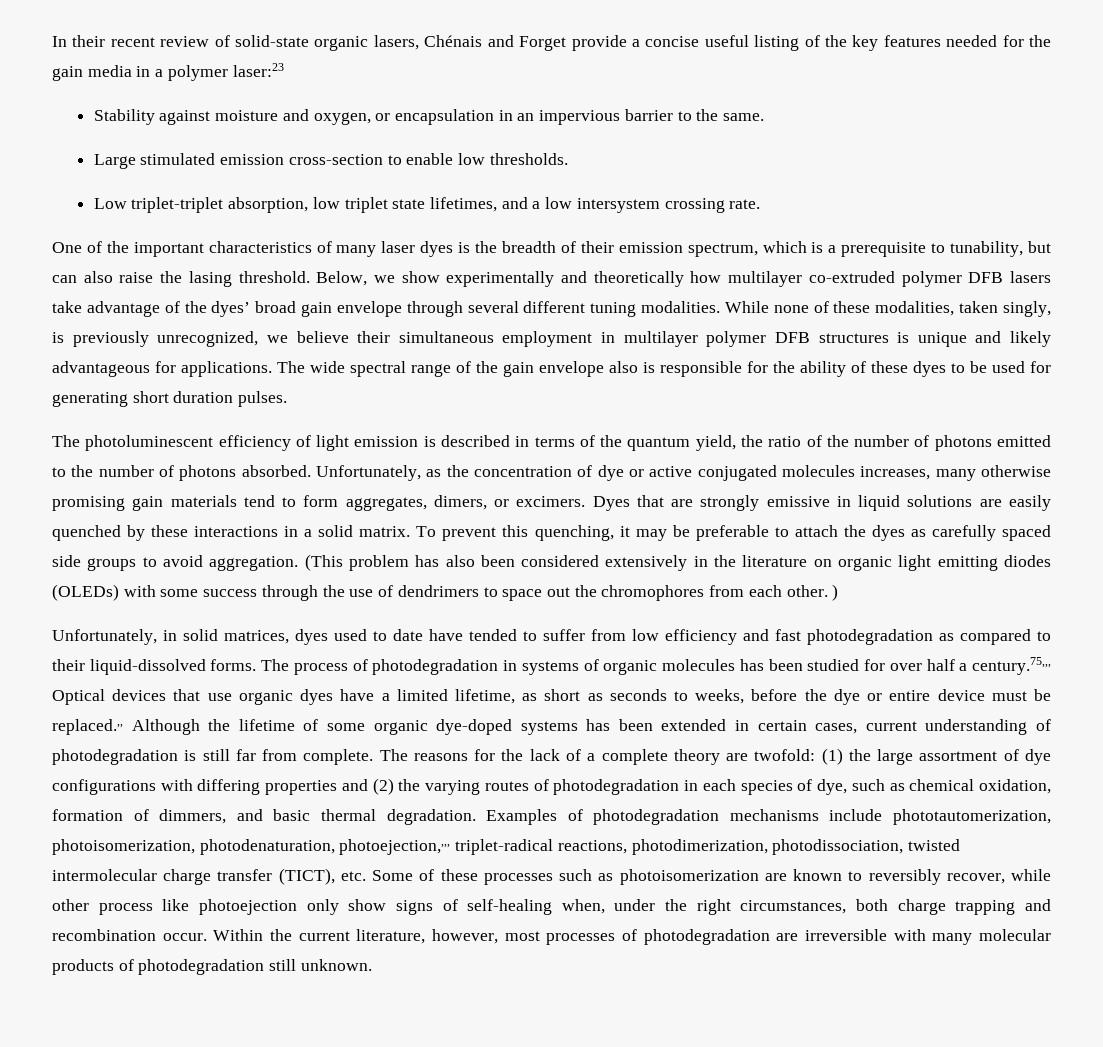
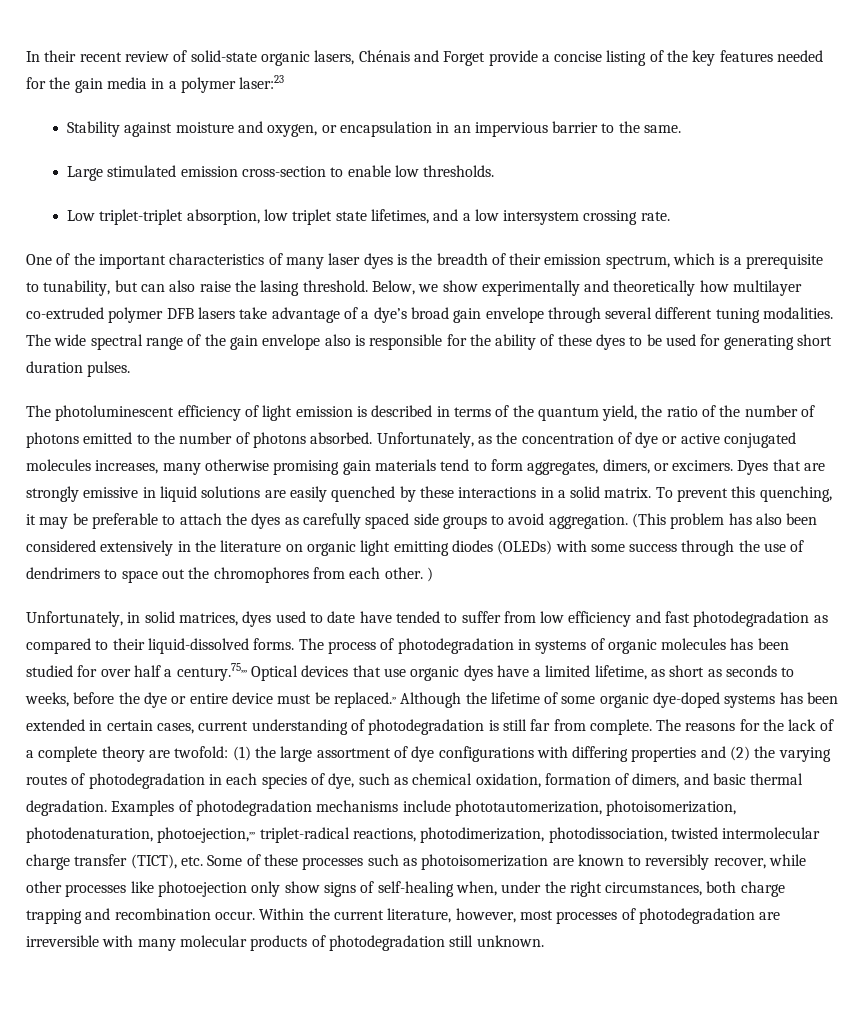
[704,35,749,47] useful -> (603, 56) none
[184,301,251,317] the dyes’ -> [361,307,407,323] a dye’s
[724,301,1052,317] [52,331,1051,347] [52,361,272,377] While none of these modalities, taken singly, is previously unrecognized, we believe their simultaneous employment in multilayer polymer DFB structures is unique and likely advantageous for applications. -> (834, 313) none
[159,809,227,824] dimmers, -> [632,773,680,788] dimers,
[98,903,153,915] process -> [65,884,127,897] processes

